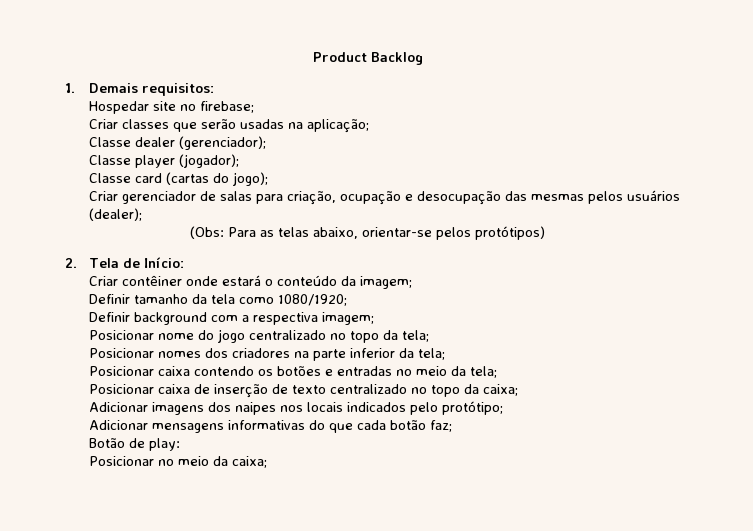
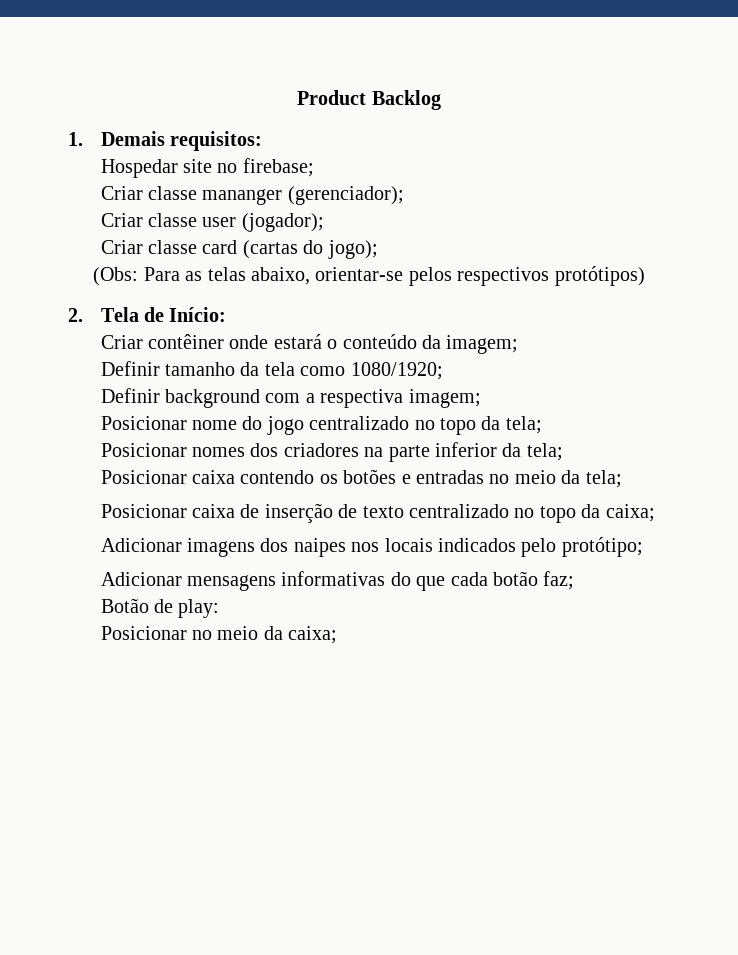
[121,119,369,133] [88,136,266,150] [88,155,175,168] classes que serão usadas na aplicação; // Classe dealer (gerenciador); // Classe player -> [148,186,404,205] [100,213,237,227] classe mananger (gerenciador); // Criar classe user
[88,173,131,183] Classe -> [100,240,198,254] Criar classe
[88,190,680,205] [88,208,142,221] // Criar gerenciador de salas para criação, ocupação e desocupação das mesmas pelos usuários (dealer); -> (378, 249) none
(471, 233) none -> [457,267,550,286] respectivos

